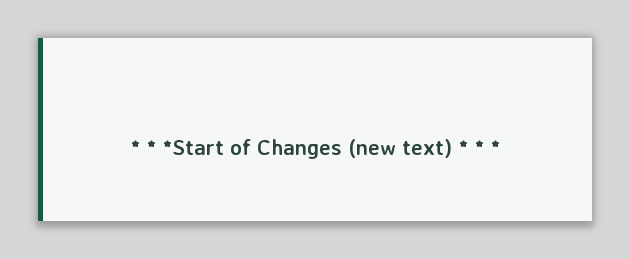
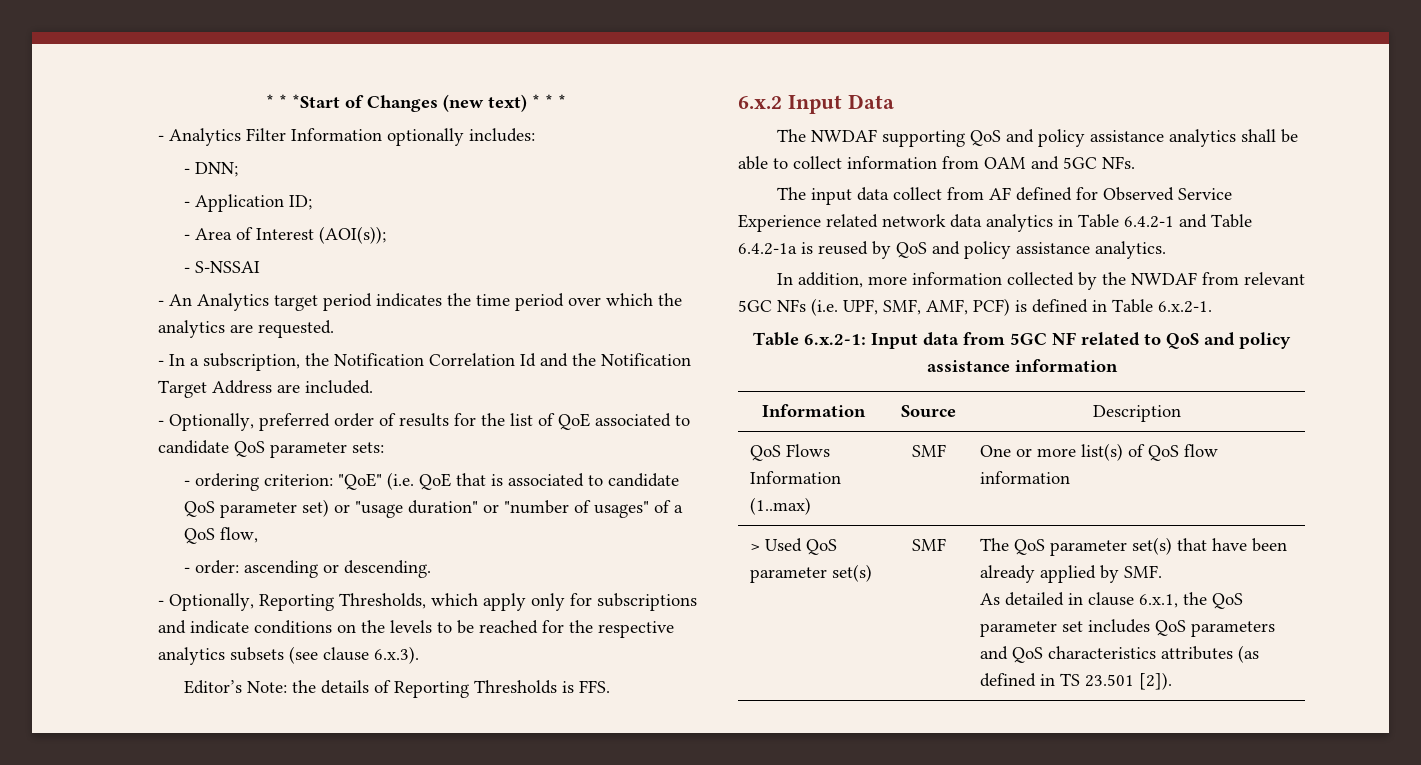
(500, 147) none -> [158,128,536,146] [184,162,239,177] [184,194,313,212] [184,226,387,244] [184,261,261,273] [158,293,683,311] [158,320,335,338] [158,353,692,371] [158,380,374,398] [158,413,691,431] [158,440,385,458] [184,472,680,491] [184,499,684,518] [184,527,259,544] [184,560,432,578] [158,593,698,611] [158,620,675,638] [158,646,420,665] [184,680,611,698] [738,94,894,114] [776,129,1298,147] [738,156,1135,170] [776,187,1232,205] [738,214,1252,232] [738,241,1166,259] [776,272,1305,290] [738,298,1212,316] [753,332,1291,349] [926,359,1118,372] [762,404,866,417] [901,405,956,418] [1092,405,1181,422] [750,444,831,461] [750,471,842,484] [750,497,812,515] [911,444,946,457] [980,443,1219,461] [980,471,1071,484] [750,538,838,555] [750,564,873,583] [911,538,946,551] [980,537,1288,556] [980,565,1163,583] [980,592,1244,609] [980,619,1276,637] [980,645,1260,663] [980,672,1173,690] // - Analytics Filter Information optionally includes: // - DNN; // - Application ID; // - Area of Interest (AOI(s)); // - S-NSSAI // - An Analytics target period indicates the time period over which the analytics are requested. // - In a subscription, the Notification Correlation Id and the Notification Target Address are included. // - Optionally, preferred order of results for the list of QoE associated to candidate QoS parameter sets: // - ordering criterion: "QoE" (i.e. QoE that is associated to candidate QoS parameter set) or "usage duration" or "number of usages" of a QoS flow, // - order: ascending or descending. // - Optionally, Reporting Thresholds, which apply only for subscriptions and indicate conditions on the levels to be reached for the respective analytics subsets (see clause 6.x.3). // Editor’s Note: the details of Reporting Thresholds is FFS. // 6.x.2 Input Data // The NWDAF supporting QoS and policy assistance analytics shall be able to collect information from OAM and 5GC NFs. // The input data collect from AF defined for Observed Service Experience related network data analytics in Table 6.4.2-1 and Table 6.4.2-1a is reused by QoS and policy assistance analytics. // In addition, more information collected by the NWDAF from relevant 5GC NFs (i.e. UPF, SMF, AMF, PCF) is defined in Table 6.x.2-1. // Table 6.x.2-1: Input data from 5GC NF related to QoS and policy assistance information // Information | Source | Description // QoS Flows Information (1..max) | SMF | One or more list(s) of QoS flow information // > Used QoS parameter set(s) | SMF | The QoS parameter set(s) that have been already applied by SMF. // As detailed in clause 6.x.1, the QoS parameter set includes QoS parameters and QoS characteristics attributes (as defined in TS 23.501 [2]).

